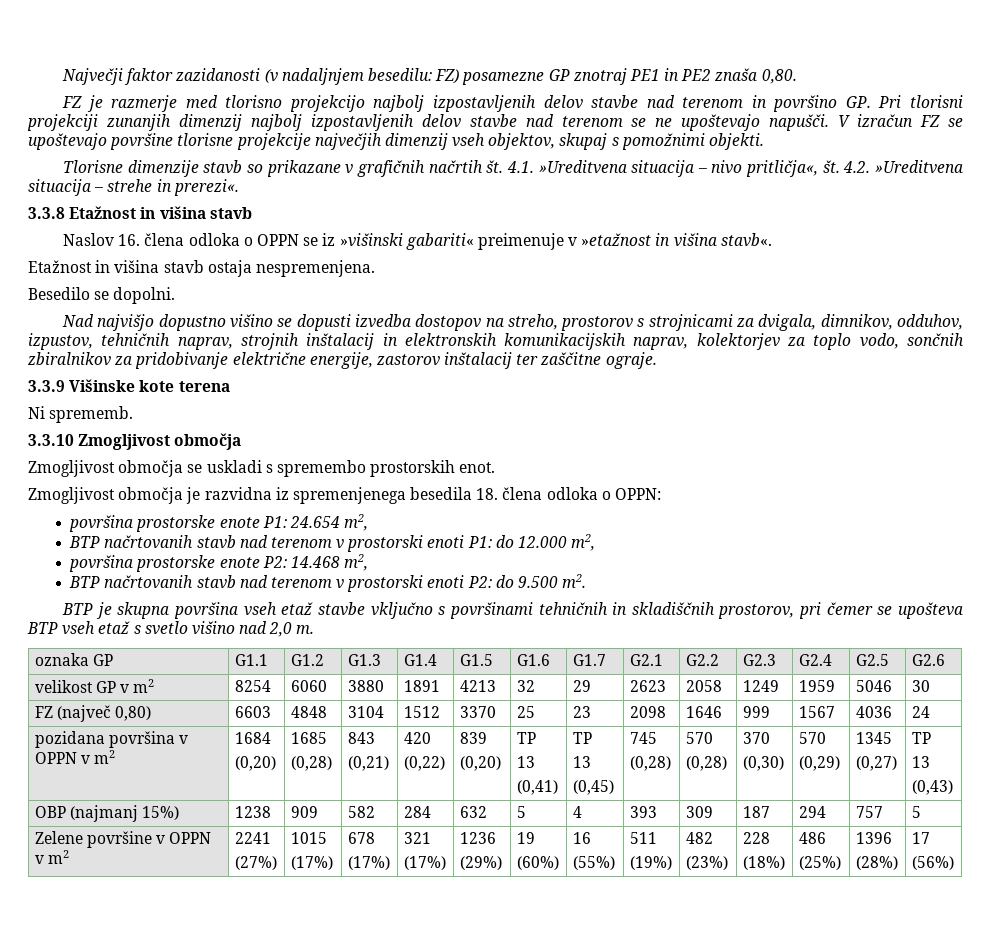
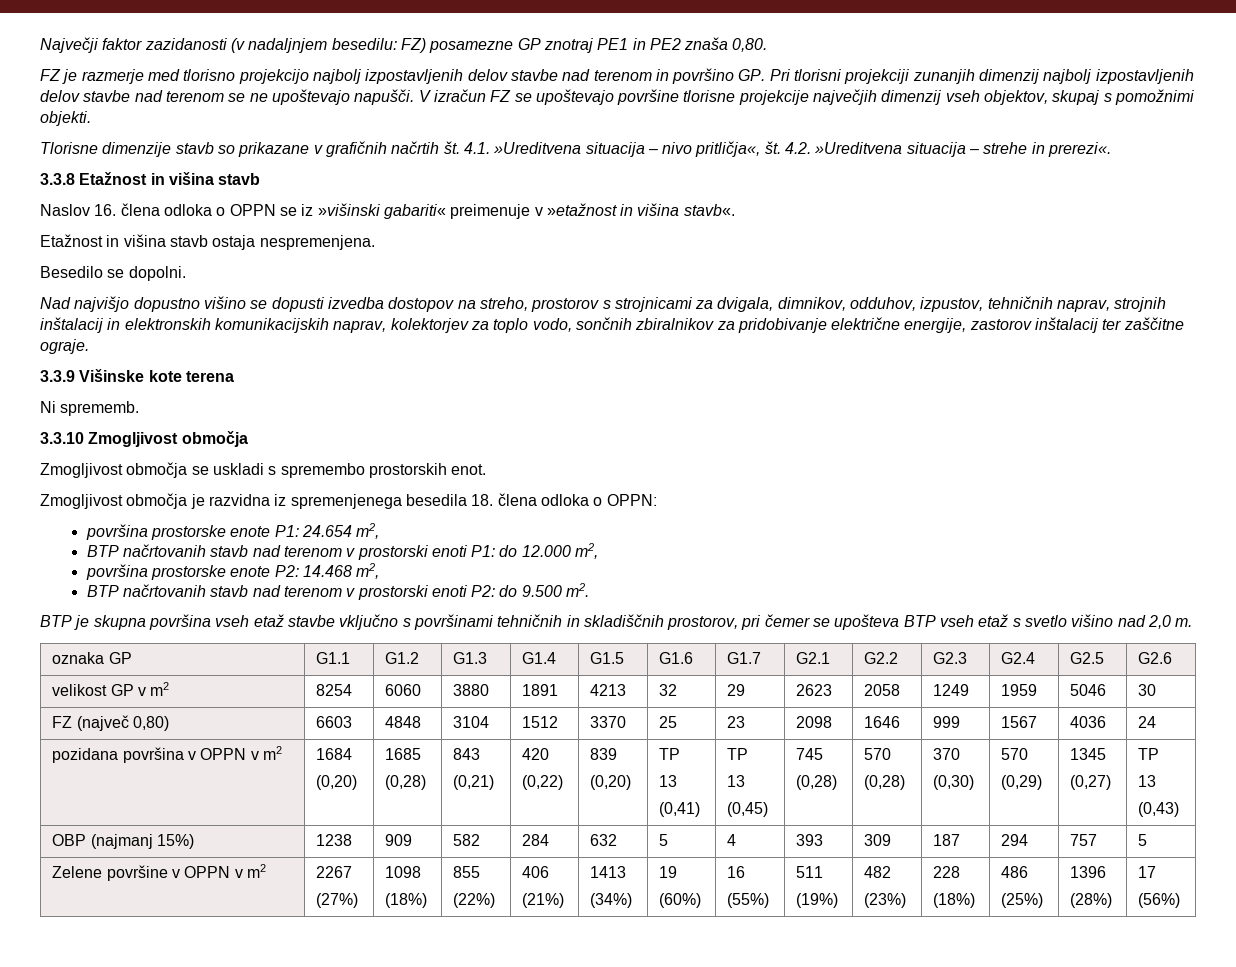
[234,832,271,844] 2241 -> [316,866,353,878] 2267
[290,832,327,844] [290,856,333,870] [347,832,375,844] [347,856,390,870] [403,832,431,844] [403,856,446,870] [459,832,496,844] [459,856,502,870] 1015 // (17%) | 678 // (17%) | 321 // (17%) | 1236 // (29%) -> [385,866,422,878] [385,893,428,908] [453,866,481,878] [453,893,496,908] [522,866,550,878] [522,893,565,908] [590,866,627,878] [590,893,633,908] 1098 // (18%) | 855 // (22%) | 406 // (21%) | 1413 // (34%)

